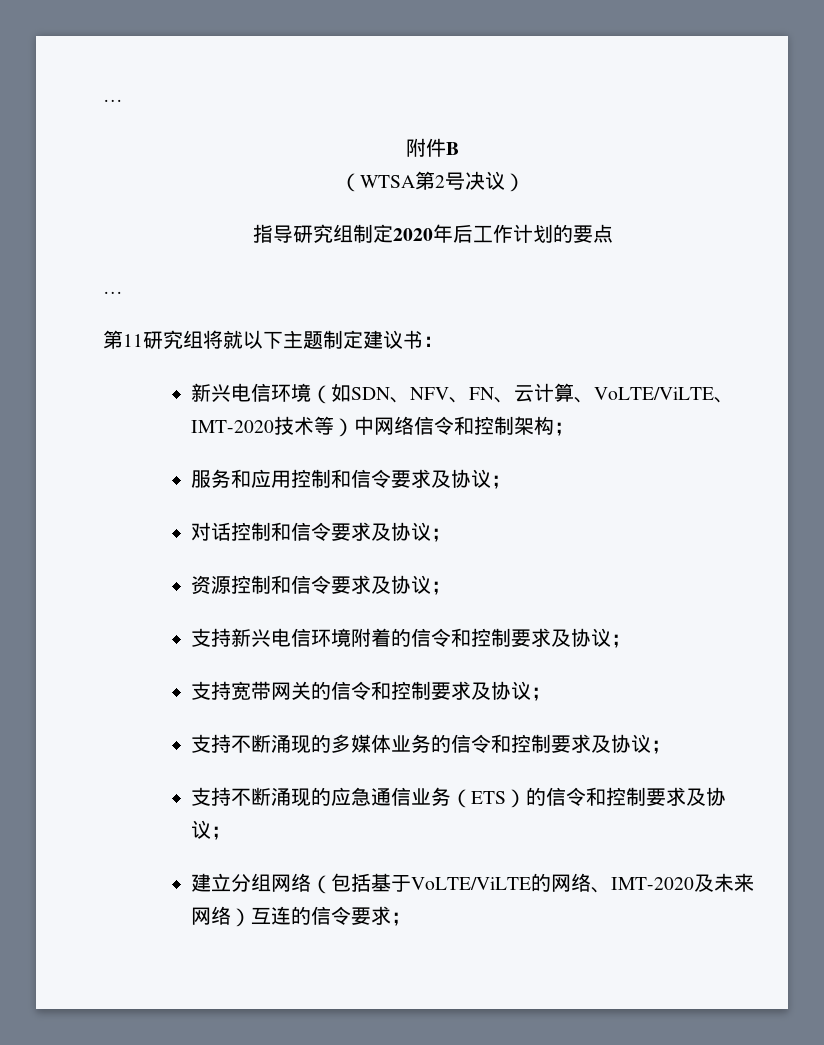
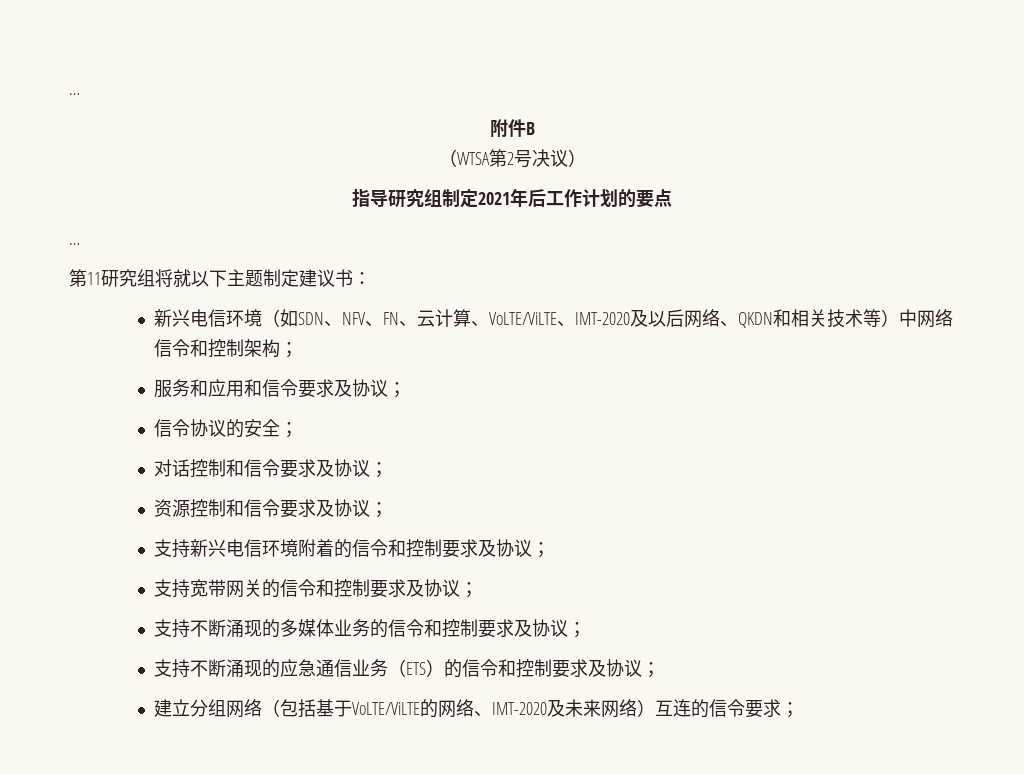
[392,228,433,241] 2020 -> [478,192,510,205] 2021
(274, 426) none -> [630,309,828,328] 及以后网络、QKDN和相关
[290,469,511,489] 控制和信令要求及协议； -> [244,379,407,398] [154,419,299,438] 和信令要求及协议； // 信令协议的安全；

